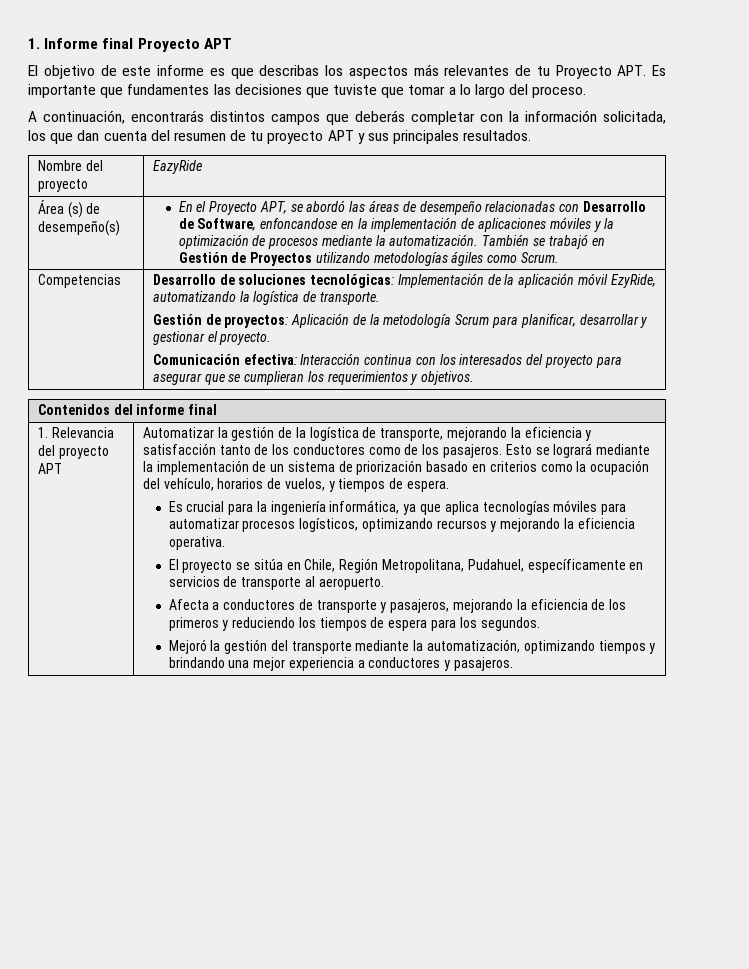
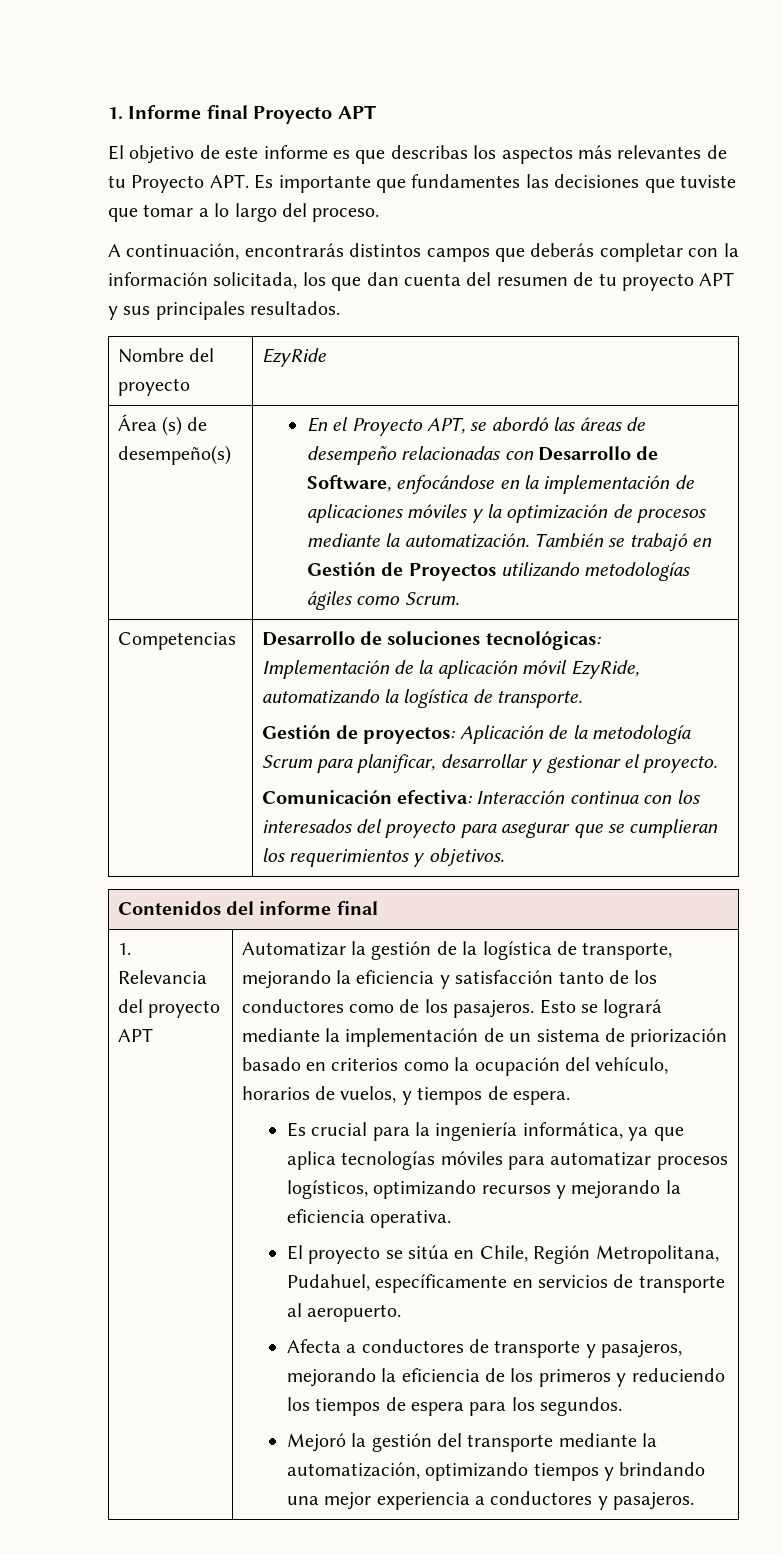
[152,160,202,174] EazyRide -> [261,348,326,367] EzyRide
[260,218,338,229] enfoncandose -> [396,475,495,494] enfocándose

